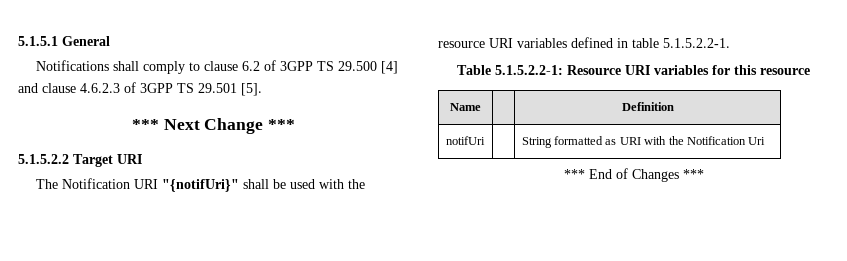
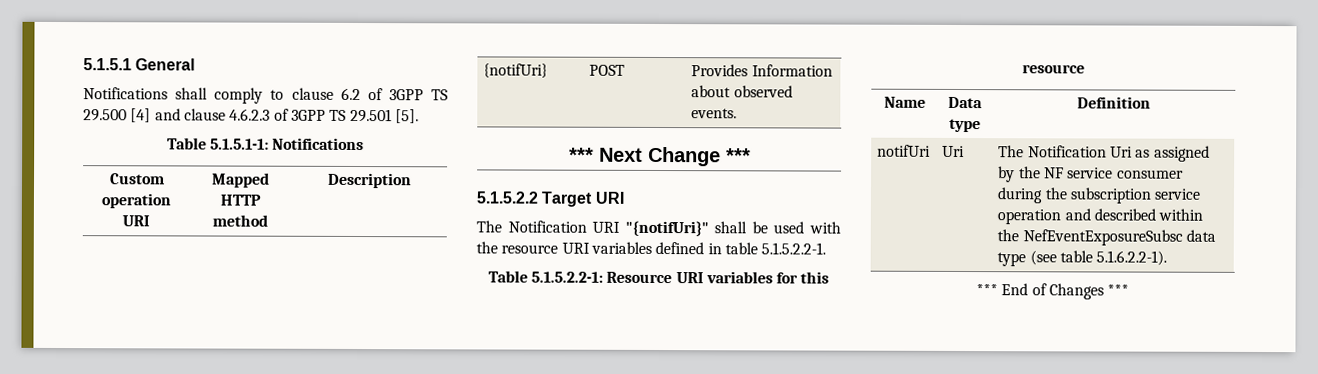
(262, 89) none -> [166,137,365,151] [109,173,165,185] [101,193,171,209] [122,215,150,227] [211,172,270,188] [220,194,261,206] [212,214,268,227] [326,172,412,189] [483,63,549,78] [589,64,626,76] [691,64,833,77] [691,85,793,98] [691,108,738,119] // Table 5.1.5.1-1: Notifications // Custom operation URI | Mapped HTTP method | Description // {notifUri} | POST | Provides Information about observed events.
(481, 107) none -> [948,96,983,109] [949,118,981,133] Data type
[521,136,766,148] | String formatted as URI with the Notification Uri -> [942,145,966,158] [998,145,1210,162] [998,166,1184,183] [997,187,1201,204] [997,208,1204,225] [997,229,1217,246] [997,250,1168,267] Uri | The Notification Uri as assigned by the NF service consumer during the subscription service operation and described within the NefEventExposureSubsc data type (see table 5.1.6.2.2-1).

